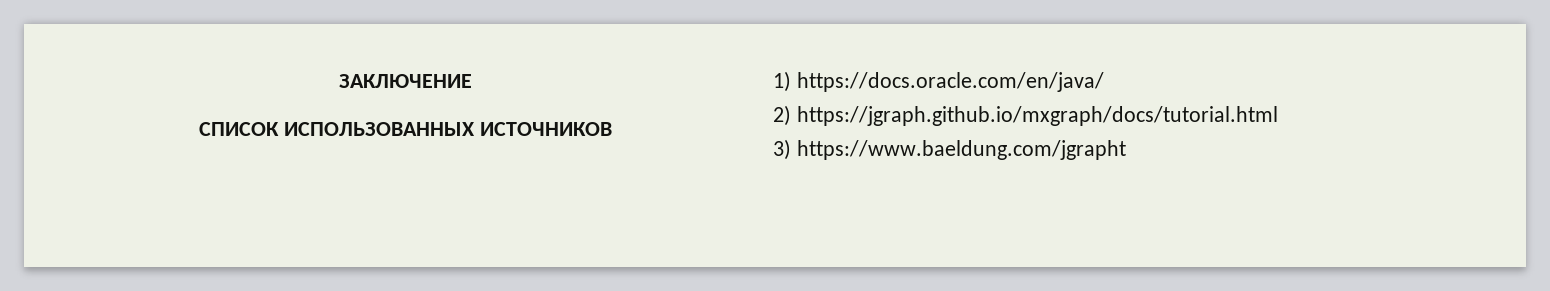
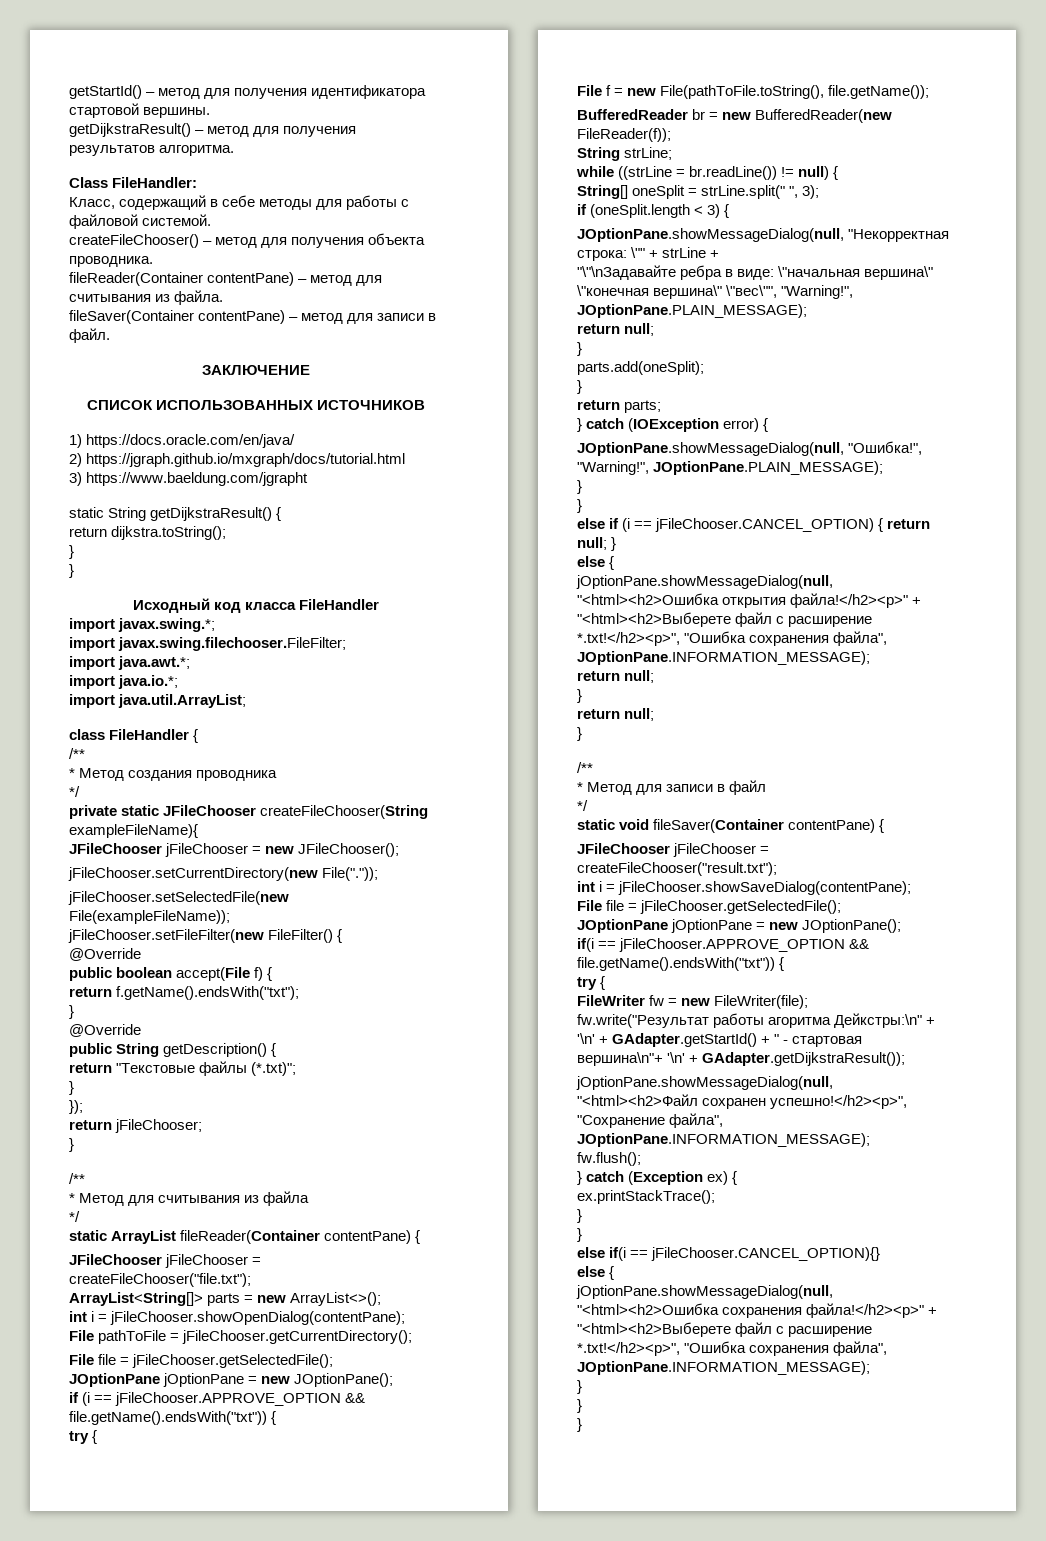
(339, 81) none -> [69,85,427,99] [69,103,211,118] [69,123,357,137] [69,145,235,156] [69,177,198,188] [69,195,410,210] [69,214,212,229] [69,233,426,248] [69,256,153,267] [69,272,383,286] [69,290,224,305] [69,310,437,324] [69,328,110,343] getStartId() – метод для получения идентификатора стартовой вершины. // getDijkstraResult() – метод для получения результатов алгоритма. // Class FileHandler: // Класс, содержащий в себе методы для работы с файловой системой. // createFileChooser() – метод для получения объекта проводника. // fileReader(Container contentPane) – метод для считывания из файла. // fileSaver(Container contentPane) – метод для записи в файл. //
(1126, 150) none -> [69,507,282,521] [69,526,227,540] [69,545,74,559] [69,564,74,578] [132,598,380,613] [69,618,216,632] [69,637,347,651] [69,656,191,670] [69,675,179,689] [69,694,247,708] [69,729,199,743] [69,748,85,759] [69,768,278,781] [69,786,80,797] [69,805,429,819] [69,824,198,838] [69,843,400,857] [68,867,379,881] [68,891,289,905] [69,910,230,924] [68,929,343,943] [69,948,141,961] [69,967,273,981] [69,986,300,1000] [69,1005,74,1019] [69,1024,141,1037] [69,1043,277,1057] [69,1061,297,1076] [69,1081,74,1095] [69,1100,83,1114] [69,1119,203,1133] [69,1138,74,1152] [69,1173,85,1184] [69,1191,310,1206] [69,1211,80,1222] [69,1230,421,1244] [69,1254,262,1268] [69,1273,251,1287] [69,1292,382,1306] [69,1311,406,1325] [69,1330,413,1344] [69,1354,334,1368] [69,1373,394,1387] [69,1392,366,1406] [69,1411,277,1425] [69,1430,98,1444] [577,85,930,99] [577,109,893,123] [577,128,671,142] [577,147,673,161] [576,166,839,180] [577,185,820,199] [577,204,730,218] [577,228,950,242] [577,247,720,261] [577,265,934,280] [577,285,854,299] [577,304,807,318] [577,323,655,336] [577,342,582,356] [577,361,704,375] [577,380,582,394] [577,400,662,413] [577,418,769,432] [577,441,923,456] [577,461,884,475] [577,480,582,494] [577,499,582,513] [577,518,931,532] [577,537,617,551] [577,556,615,570] [576,575,833,589] [577,593,922,608] [577,612,873,627] [577,631,888,646] [577,651,870,665] [577,670,655,683] [577,689,582,703] [577,708,655,721] [577,727,582,741] [577,762,593,773] [577,780,767,795] [577,800,588,811] [577,819,885,833] [577,843,770,857] [577,862,777,876] [577,881,912,895] [577,900,842,914] [577,919,902,933] [577,938,870,952] [577,957,785,971] [577,976,606,990] [577,995,809,1009] [577,1013,936,1028] [577,1033,863,1047] [577,1052,906,1066] [576,1076,833,1090] [577,1094,908,1109] [577,1113,724,1128] [577,1133,870,1147] [577,1152,641,1166] [577,1171,738,1185] [577,1190,715,1204] [577,1209,582,1223] [577,1228,582,1242] [577,1247,881,1261] [577,1266,615,1280] [576,1285,833,1299] [577,1303,938,1318] [577,1322,873,1337] [577,1341,888,1356] [577,1361,870,1375] [577,1380,582,1394] [577,1399,582,1413] [577,1418,582,1432] // static String getDijkstraResult() { // return dijkstra.toString(); // } // } // Исходный код класса FileHandler // import javax.swing.*; // import javax.swing.filechooser.FileFilter; // import java.awt.*; // import java.io.*; // import java.util.ArrayList; // class FileHandler { // /** // * Метод создания проводника // */ // private static JFileChooser createFileChooser(String exampleFileName){ // JFileChooser jFileChooser = new JFileChooser(); // jFileChooser.setCurrentDirectory(new File(".")); // jFileChooser.setSelectedFile(new File(exampleFileName)); // jFileChooser.setFileFilter(new FileFilter() { // @Override // public boolean accept(File f) { // return f.getName().endsWith("txt"); // } // @Override // public String getDescription() { // return "Текстовые файлы (*.txt)"; // } // }); // return jFileChooser; // } // /** // * Метод для считывания из файла // */ // static ArrayList fileReader(Container contentPane) { // JFileChooser jFileChooser = createFileChooser("file.txt"); // ArrayList<String[]> parts = new ArrayList<>(); // int i = jFileChooser.showOpenDialog(contentPane); // File pathToFile = jFileChooser.getCurrentDirectory(); // File file = jFileChooser.getSelectedFile(); // JOptionPane jOptionPane = new JOptionPane(); // if (i == jFileChooser.APPROVE_OPTION && file.getName().endsWith("txt")) { // try { // File f = new File(pathToFile.toString(), file.getName()); // BufferedReader br = new BufferedReader(new FileReader(f)); // String strLine; // while ((strLine = br.readLine()) != null) { // String[] oneSplit = strLine.split(" ", 3); // if (oneSplit.length < 3) { // JOptionPane.showMessageDialog(null, "Некорректная строка: \"" + strLine + // "\"\nЗадавайте ребра в виде: \"начальная вершина\" \"конечная вершина\" \"вес\"", "Warning!", JOptionPane.PLAIN_MESSAGE); // return null; // } // parts.add(oneSplit); // } // return parts; // } catch (IOException error) { // JOptionPane.showMessageDialog(null, "Ошибка!", "Warning!", JOptionPane.PLAIN_MESSAGE); // } // } // else if (i == jFileChooser.CANCEL_OPTION) { return null; } // else { // jOptionPane.showMessageDialog(null, "<html><h2>Ошибка открытия файла!</h2><p>" + "<html><h2>Выберете файл с расширение *.txt!</h2><p>", "Ошибка сохранения файла", JOptionPane.INFORMATION_MESSAGE); // return null; // } // return null; // } // /** // * Метод для записи в файл // */ // static void fileSaver(Container contentPane) { // JFileChooser jFileChooser = createFileChooser("result.txt"); // int i = jFileChooser.showSaveDialog(contentPane); // File file = jFileChooser.getSelectedFile(); // JOptionPane jOptionPane = new JOptionPane(); // if(i == jFileChooser.APPROVE_OPTION && file.getName().endsWith("txt")) { // try { // FileWriter fw = new FileWriter(file); // fw.write("Результат работы агоритма Дейкстры:\n" + '\n' + GAdapter.getStartId() + " - стартовая вершина\n"+ '\n' + GAdapter.getDijkstraResult()); // jOptionPane.showMessageDialog(null, "<html><h2>Файл сохранен успешно!</h2><p>", "Сохранение файла", JOptionPane.INFORMATION_MESSAGE); // fw.flush(); // } catch (Exception ex) { // ex.printStackTrace(); // } // } // else if(i == jFileChooser.CANCEL_OPTION){} // else { // jOptionPane.showMessageDialog(null, "<html><h2>Ошибка сохранения файла!</h2><p>" + "<html><h2>Выберете файл с расширение *.txt!</h2><p>", "Ошибка сохранения файла", JOptionPane.INFORMATION_MESSAGE); // } // } // }

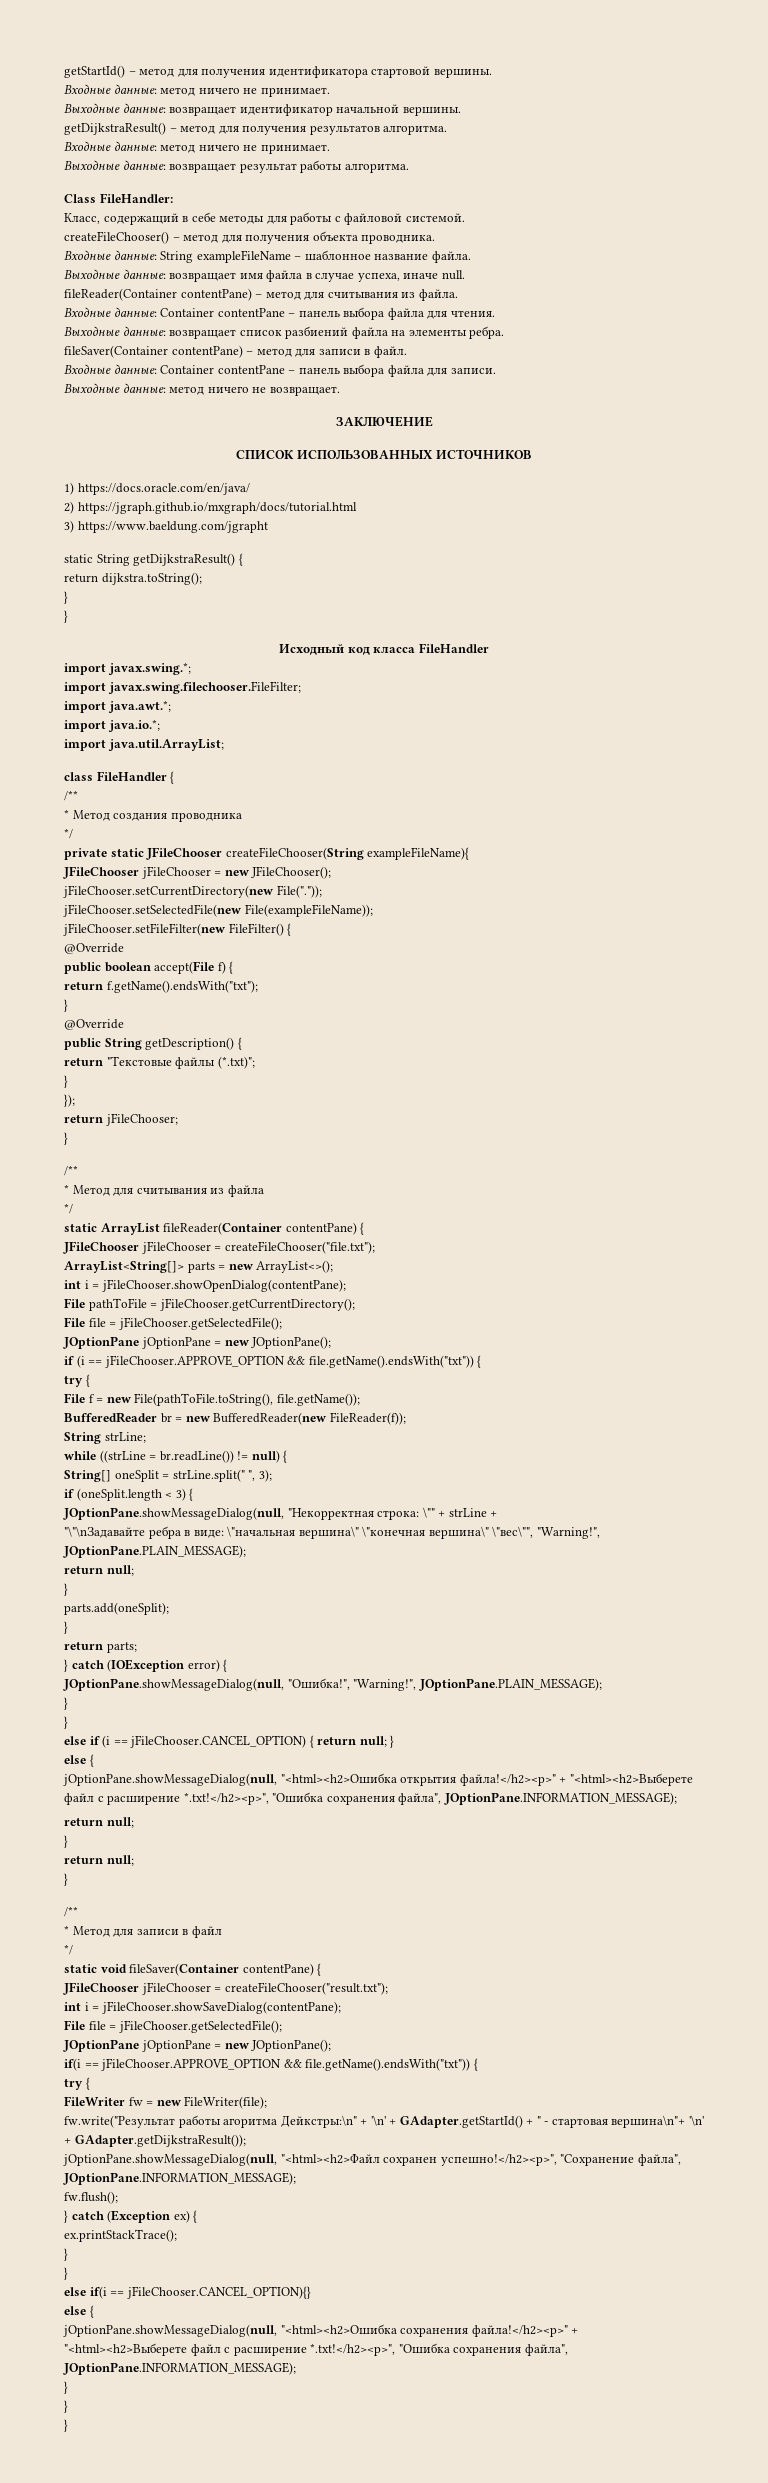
(211, 112) none -> [64,84,330,97] [64,103,461,116] // Входные данные: метод ничего не принимает. // Выходные данные: возвращает идентификатор начальной вершины.
(235, 150) none -> [64,141,330,154] [64,160,409,173] // Входные данные: метод ничего не принимает. // Выходные данные: возвращает результат работы алгоритма.
(153, 261) none -> [64,250,471,263] [64,269,465,282] // Входные данные: String exampleFileName – шаблонное название файла. // Выходные данные: возвращает имя файла в случае успеха, иначе null.
(224, 297) none -> [64,307,495,320] [64,326,505,339] // Входные данные: Container contentPane – панель выбора файла для чтения. // Выходные данные: возвращает список разбиений файла на элементы ребра.
(110, 335) none -> [64,364,496,377] [64,383,340,396] // Входные данные: Container contentPane – панель выбора файла для записи. // Выходные данные: метод ничего не возвращает.

